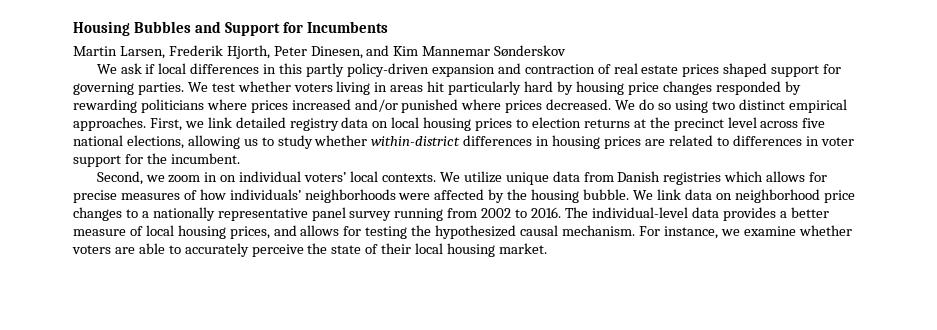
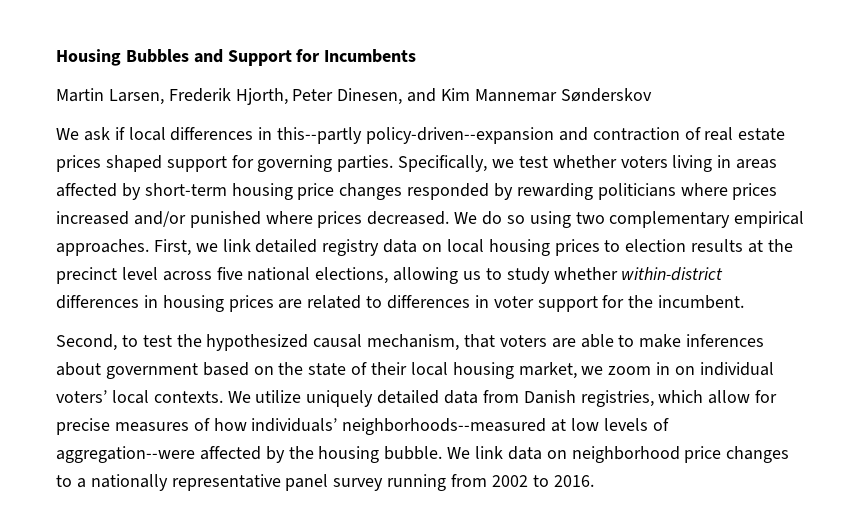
[279,63,495,77] this partly policy-driven expansion -> [277,127,555,144] this--partly policy-driven--expansion
[187,82,208,92] We -> [398,155,515,172] Specifically, we
[427,81,573,95] hit particularly hard by -> [56,183,227,200] affected by short-term
[738,99,785,110] distinct -> [609,211,731,228] complementary
[583,119,630,128] returns -> [691,239,744,252] results
(143, 178) none -> [121,334,765,351] [56,362,577,379] to test the hypothesized causal mechanism, that voters are able to make inferences about government based on the state of their local housing market,
[505,172,549,185] unique -> [306,390,440,407] uniquely detailed
[663,171,806,185] registries which allows -> [580,390,751,407] registries, which allow
[304,189,431,203] neighborhoods were -> [342,418,669,435] [56,446,195,463] neighborhoods--measured at low levels of aggregation--were
[564,207,829,221] [73,225,852,239] [72,243,547,257] The individual-level data provides a better measure of local housing prices, and allows for testing the hypothesized causal mechanism. For instance, we examine whether voters are able to accurately perceive the state of their local housing market. -> (594, 481) none

